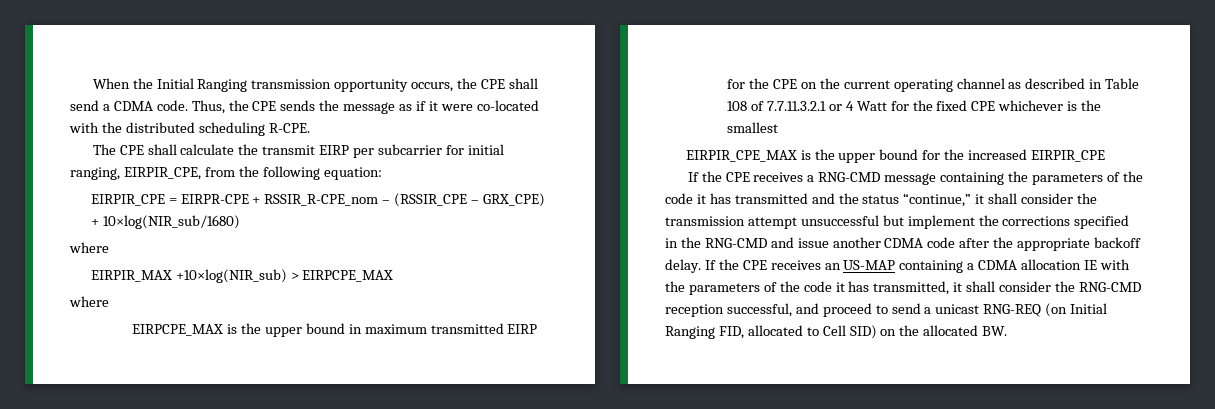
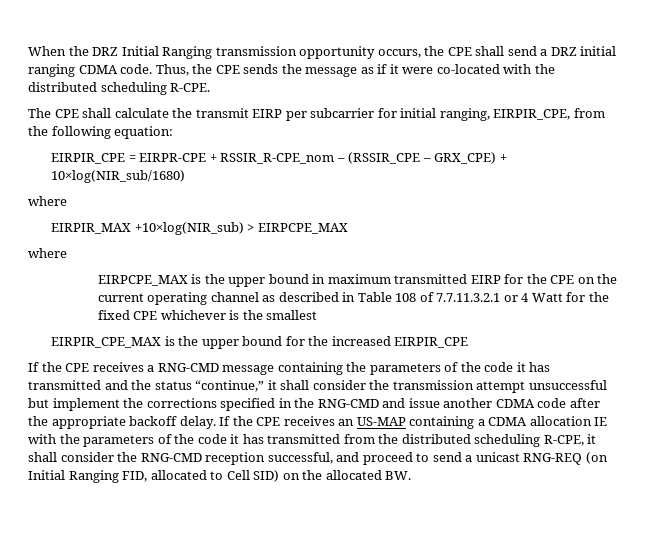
(153, 83) none -> [92,47,119,56] DRZ
(110, 107) none -> [550,46,617,56] [28,64,75,77] DRZ initial ranging
[873,281,950,295] transmitted, -> [267,434,584,447] transmitted from the distributed scheduling R-CPE,

